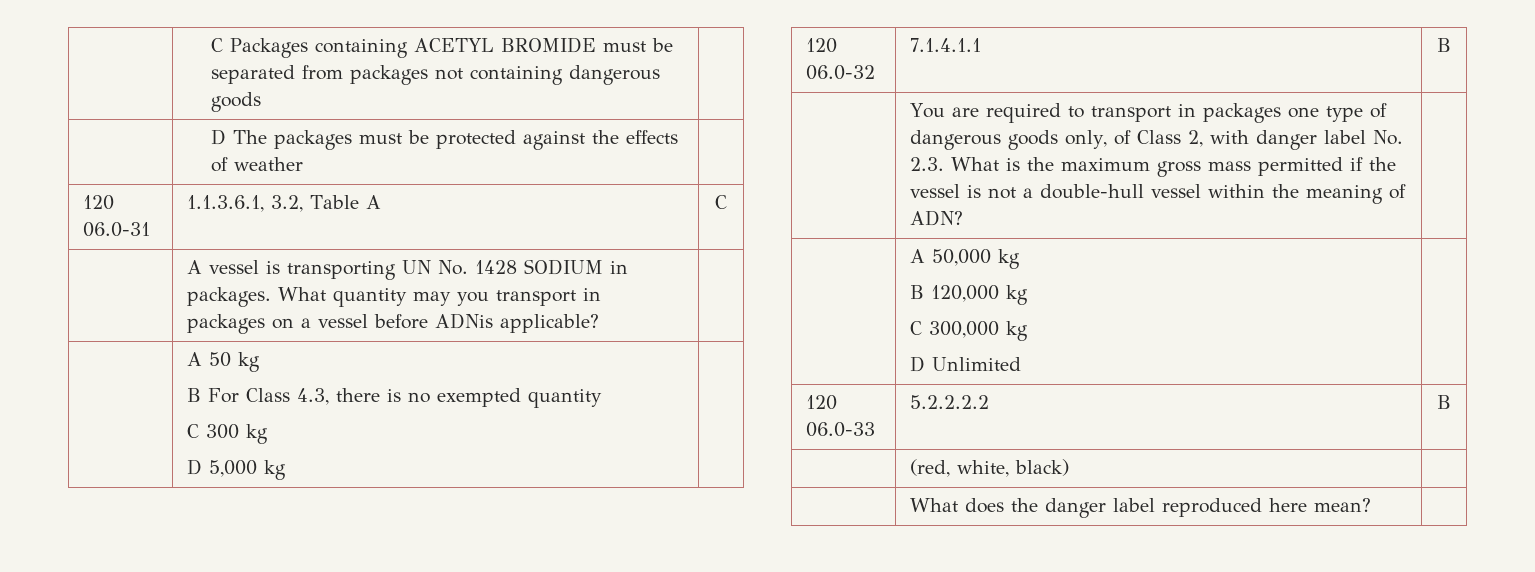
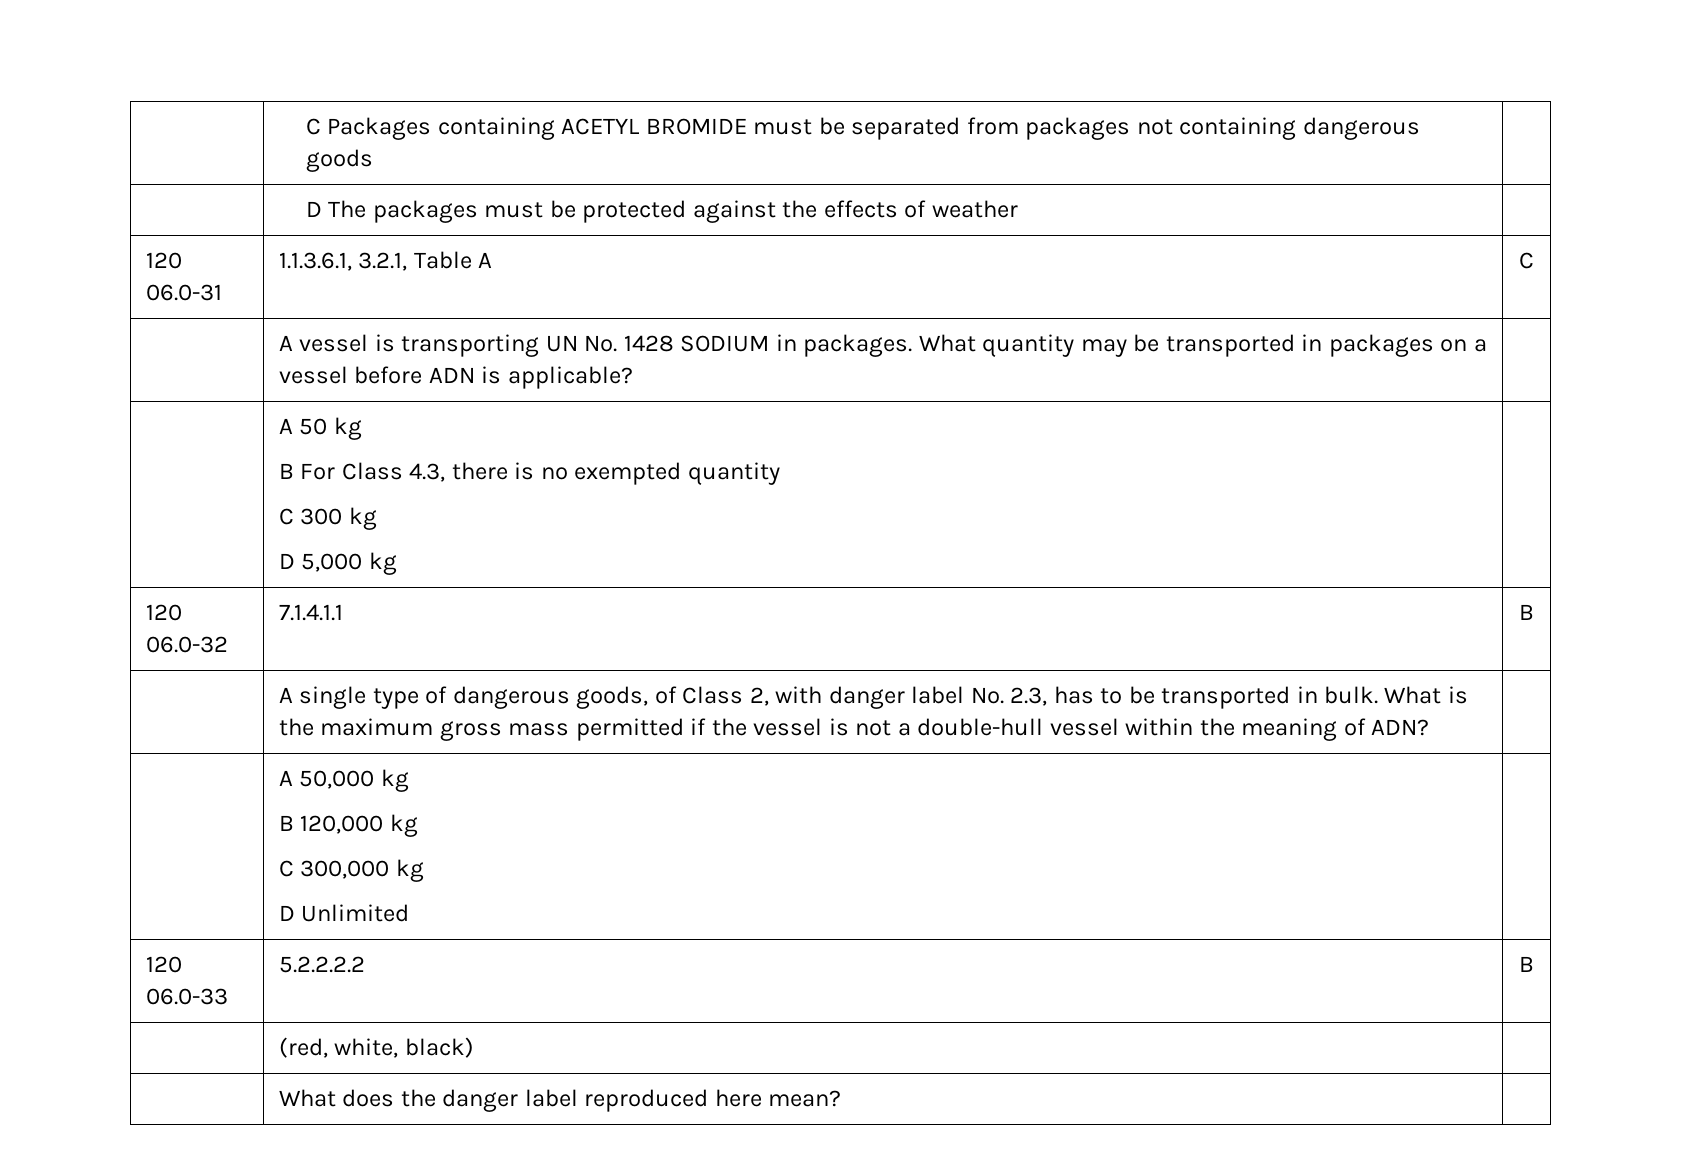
[270,195,303,212] 3.2, -> [358,252,408,271] 3.2.1,
[456,290,576,306] you transport -> [1133,334,1295,357] be transported
[434,313,493,329] ADNis -> [428,366,502,384] ADN is
[909,103,1319,123] You are required to transport in packages one -> [278,686,367,709] A single
[1007,130,1107,150] goods only, -> [576,686,649,709] goods,
[909,157,944,171] 2.3. -> [1010,686,1378,709] 2.3, has to be transported in bulk.

